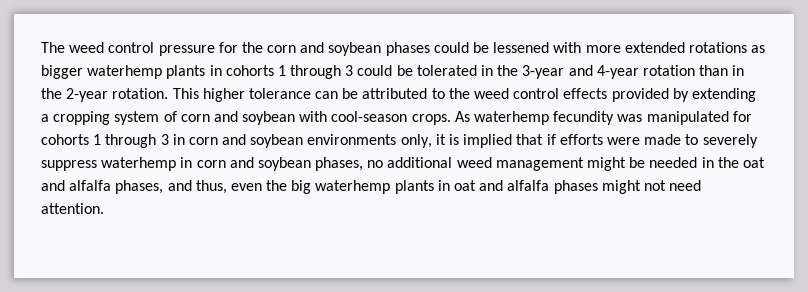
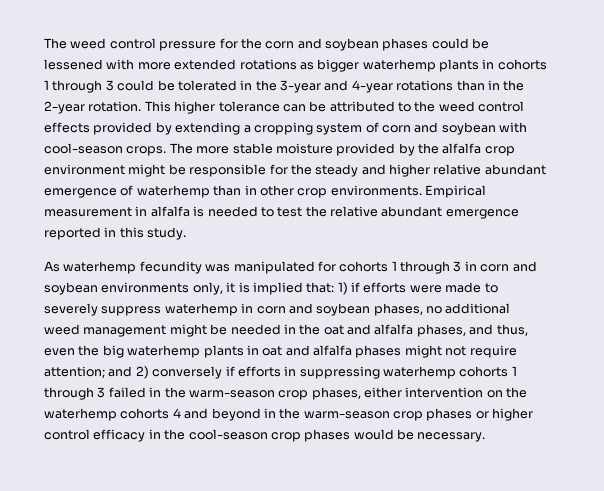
[642,65,695,76] rotation -> [396,80,454,91] rotations
(451, 119) none -> [169,143,515,156] [44,164,546,177] [44,185,486,198] [44,206,519,219] [44,227,187,240] The more stable moisture provided by the alfalfa crop environment might be responsible for the steady and higher relative abundant emergence of waterhemp than in other crop environments. Empirical measurement in alfalfa is needed to test the relative abundant emergence reported in this study. //
[516,134,544,145] that -> [306,282,348,295] that: 1)
[669,180,702,191] [41,203,104,214] need attention. -> [469,345,517,358] [44,366,517,379] [44,387,528,400] [44,408,534,421] [44,429,486,442] require attention; and 2) conversely if efforts in suppressing waterhemp cohorts 1 through 3 failed in the warm-season crop phases, either intervention on the waterhemp cohorts 4 and beyond in the warm-season crop phases or higher control efficacy in the cool-season crop phases would be necessary.

